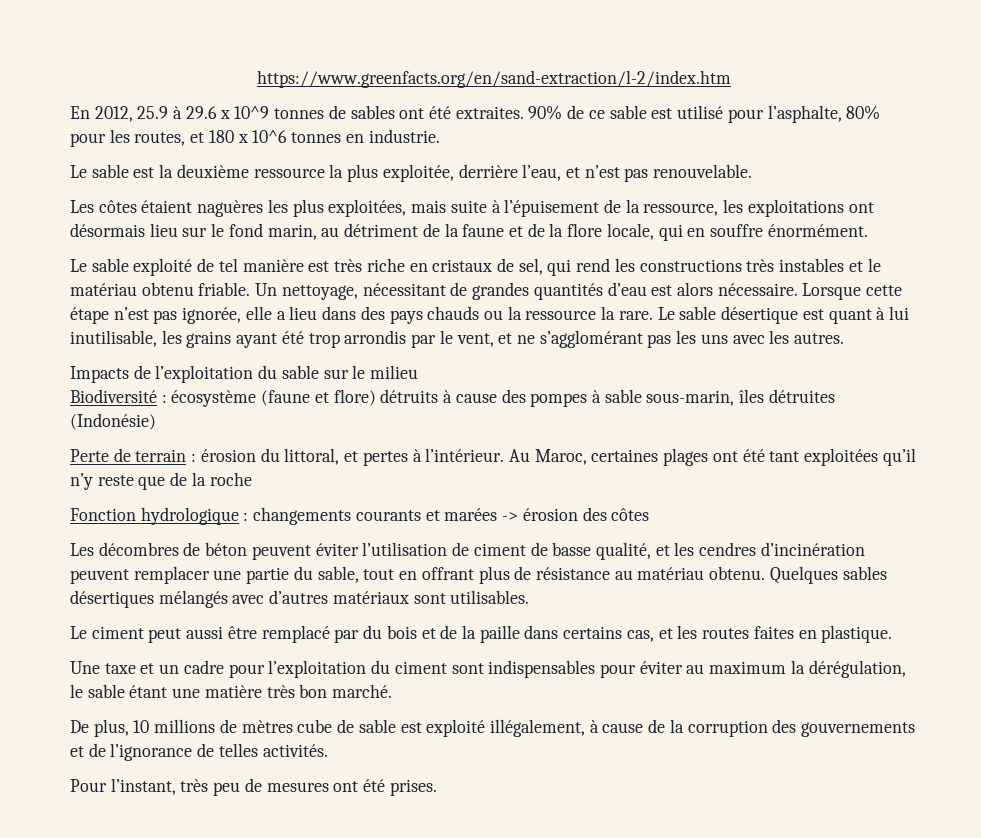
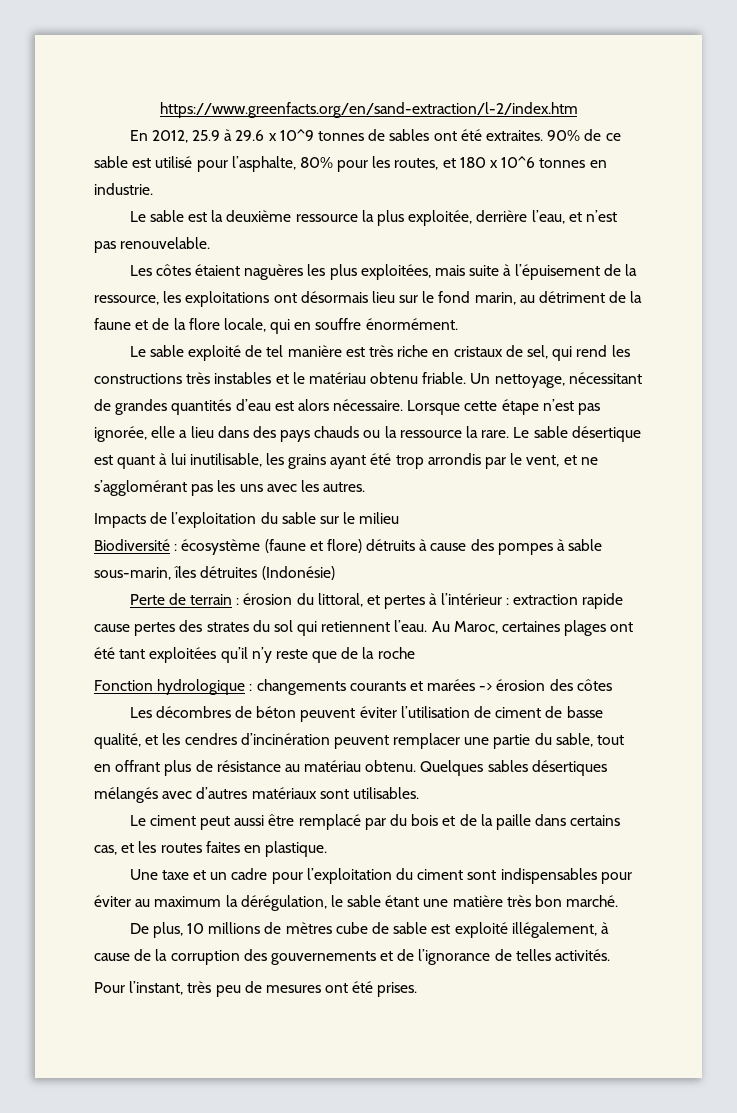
[425,448,505,462] l’intérieur. -> [440,593,624,609] [94,620,428,636] l’intérieur : extraction rapide cause pertes des strates du sol qui retiennent l’eau.

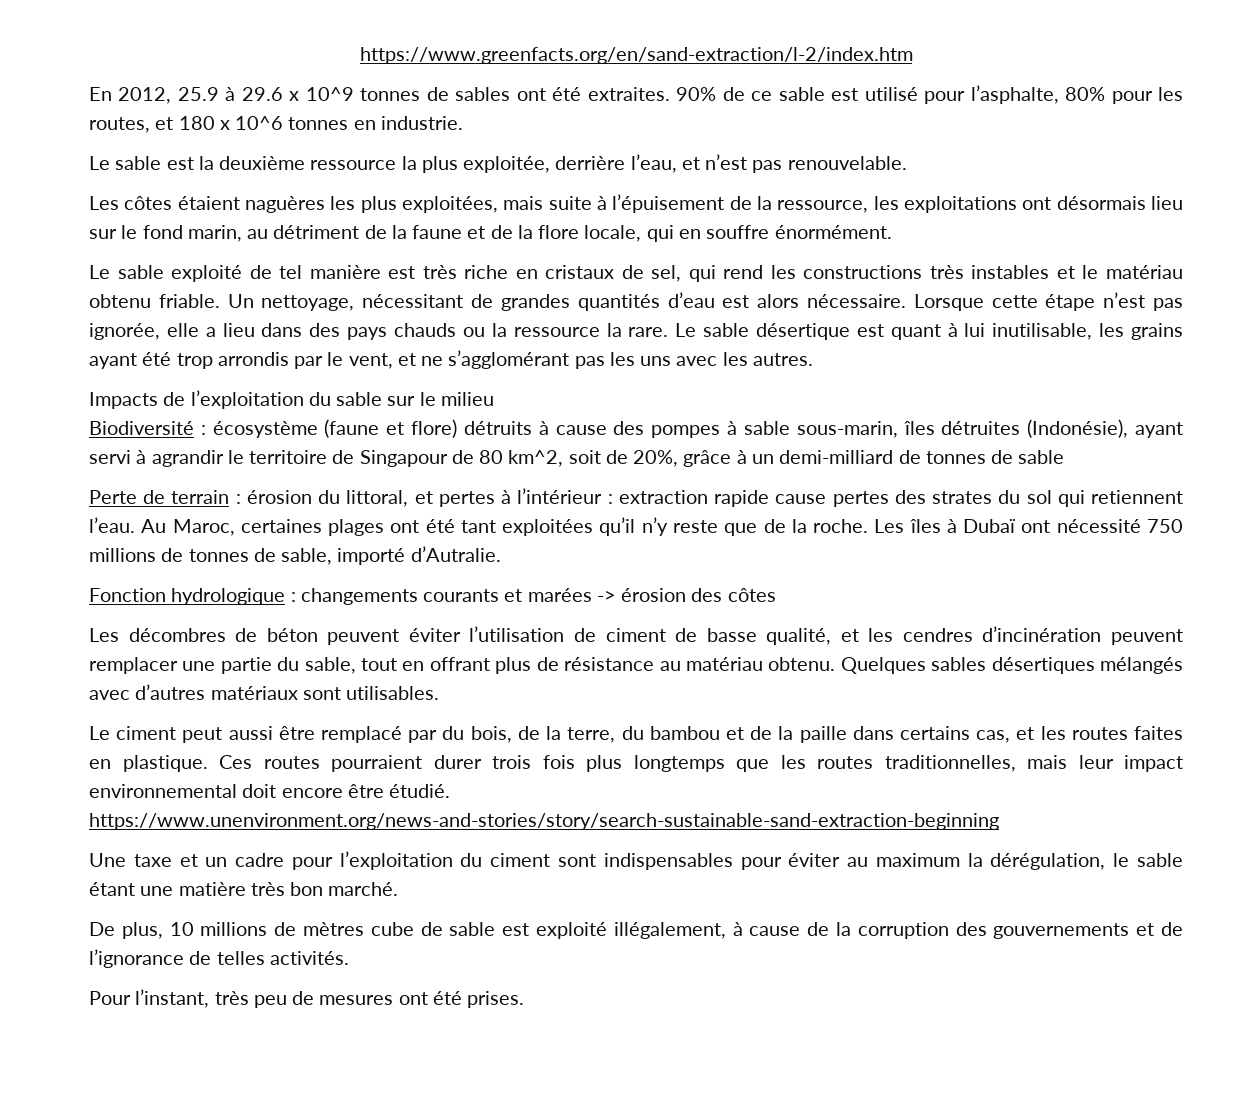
[261,566,335,580] (Indonésie) -> [1027,419,1184,438] [89,450,1065,467] (Indonésie), ayant servi à agrandir le territoire de Singapour de 80 km^2, soit de 20%, grâce à un demi-milliard de tonnes de sable
[377,647,415,659] roche -> [813,519,1183,533] [89,546,501,565] roche. Les îles à Dubaï ont nécessité 750 millions de tonnes de sable, importé d’Autralie.
[411,814,439,826] bois -> [470,726,720,743] bois, de la terre, du bambou
(328, 849) none -> [219,755,1183,772] [89,784,451,798] [89,813,999,830] Ces routes pourraient durer trois fois plus longtemps que les routes traditionnelles, mais leur impact environnemental doit encore être étudié. https://www.unenvironment.org/news-and-stories/story/search-sustainable-sand-extraction-beginning

